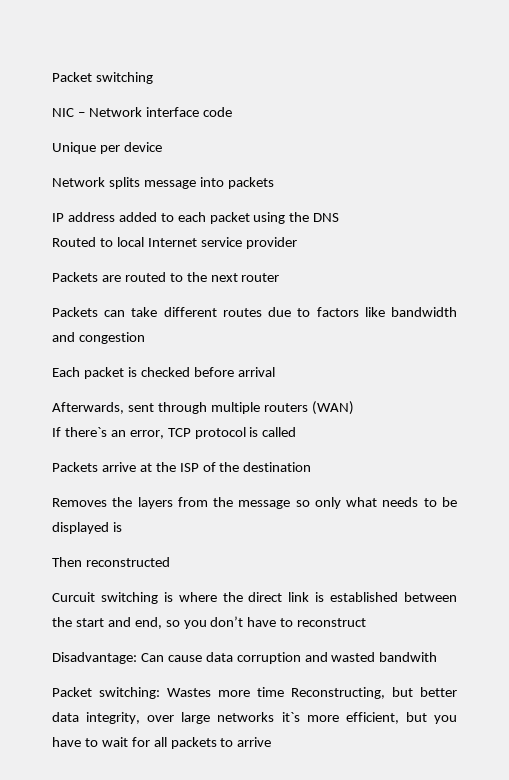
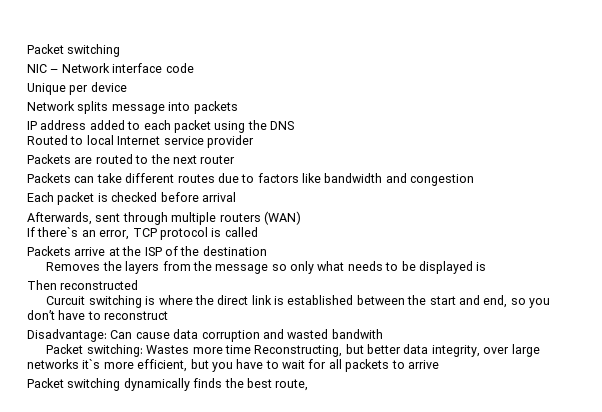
(272, 742) none -> [27,378,309,391] // Packet switching dynamically finds the best route,

